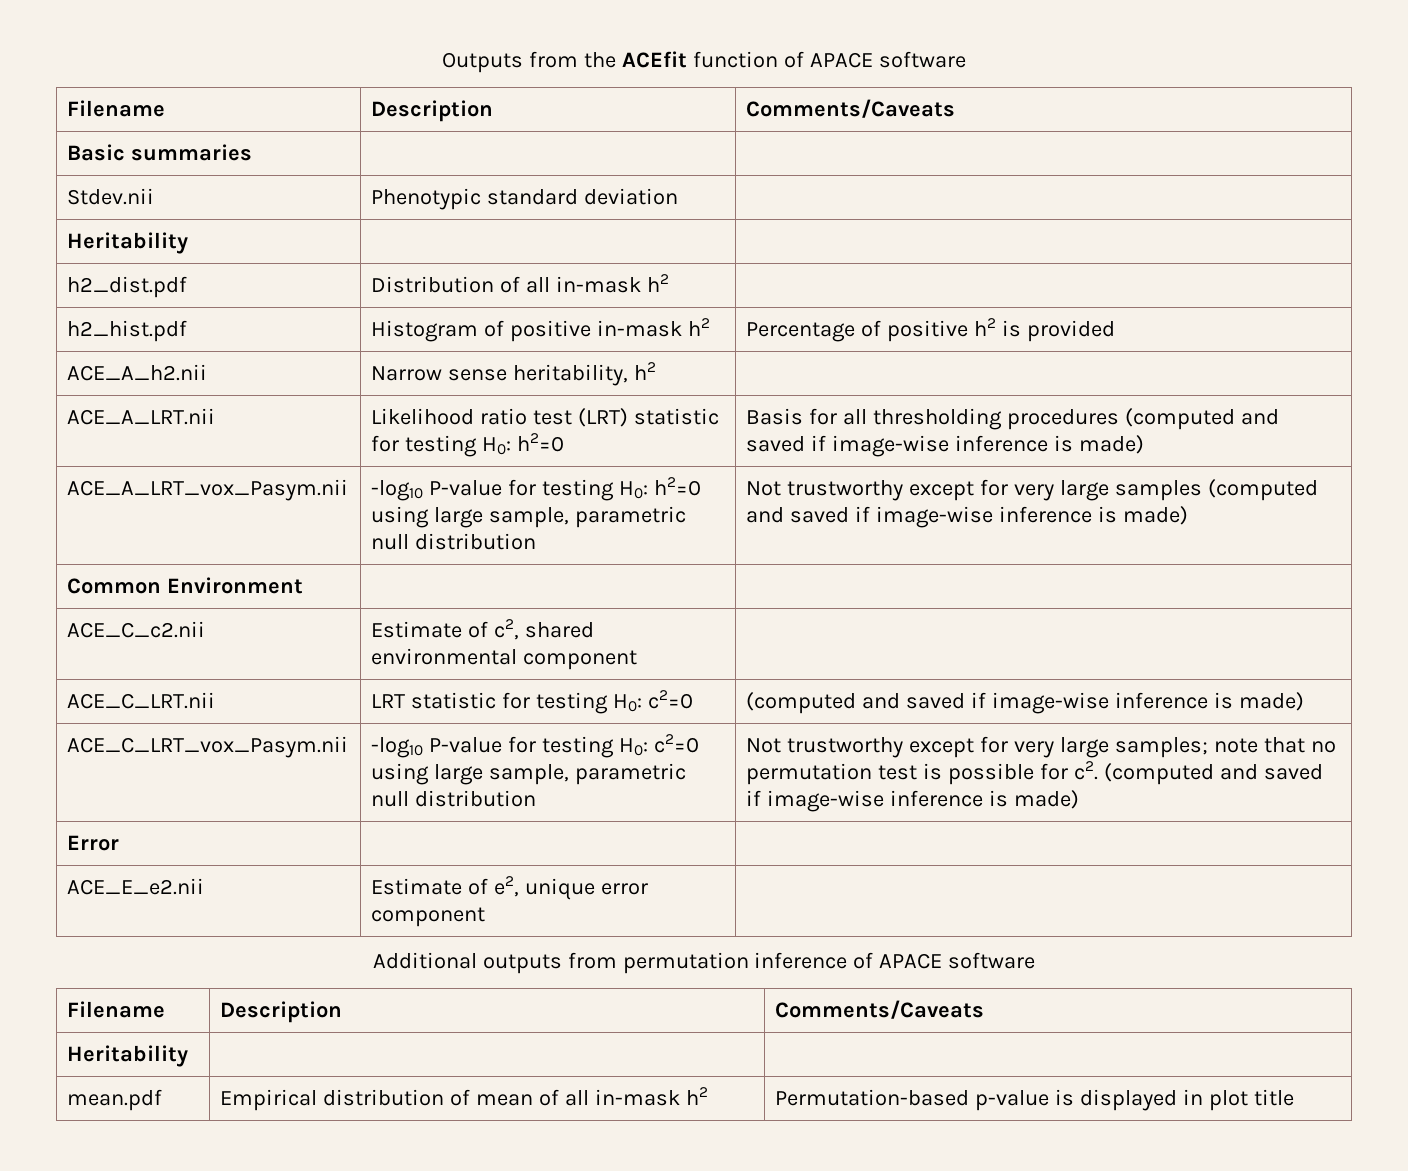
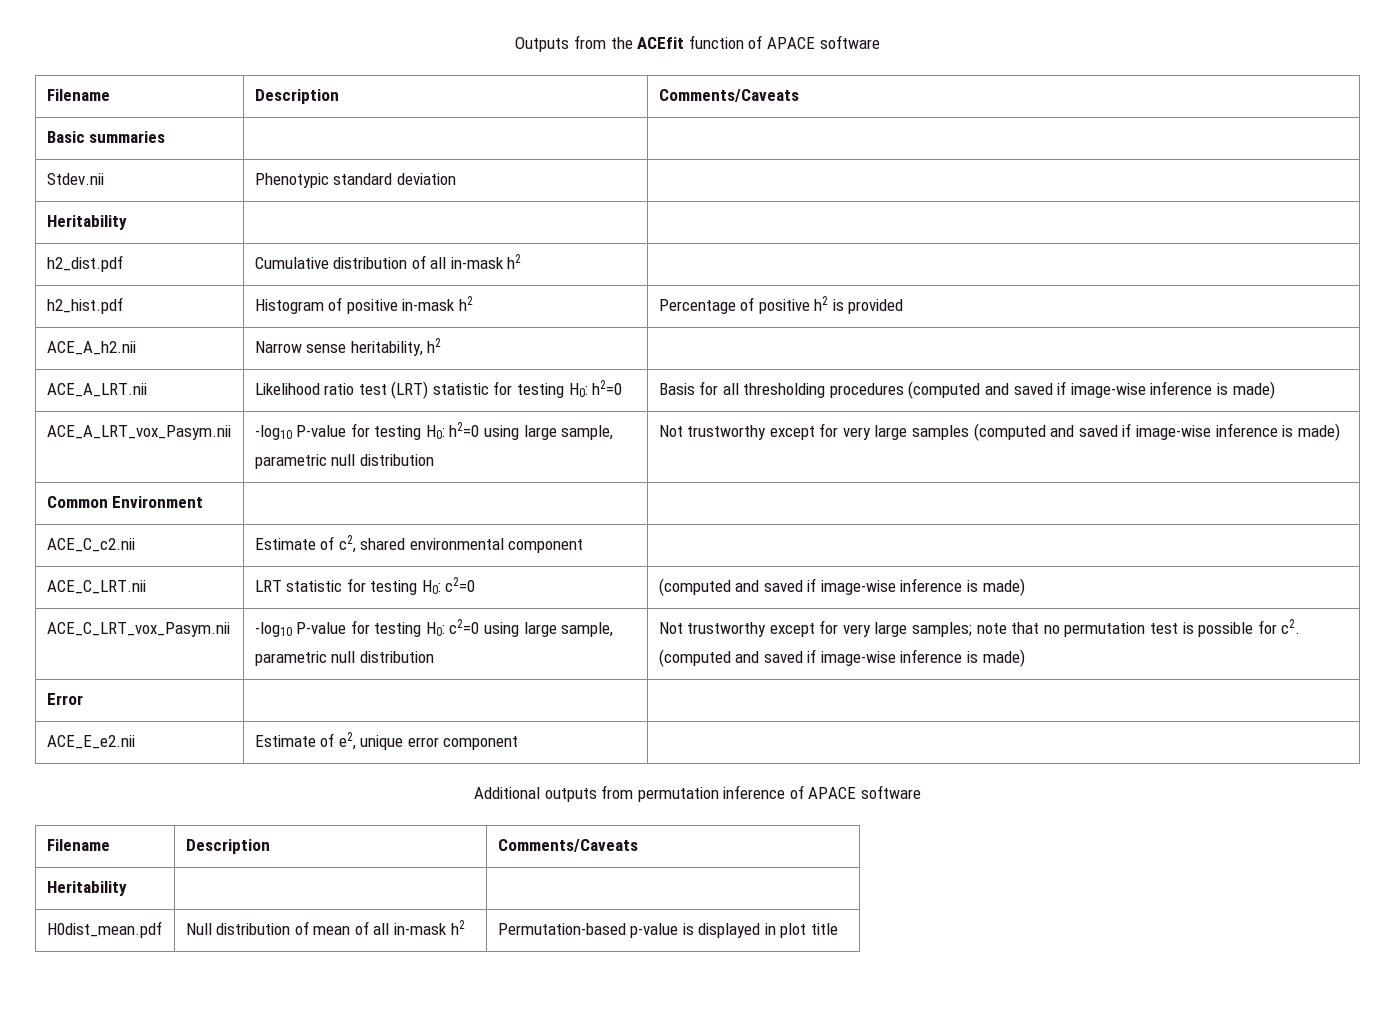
[371,276,495,293] Distribution -> [254,257,408,269] Cumulative distribution
[67,1089,163,1111] [220,1089,318,1111] mean.pdf | Empirical -> [46,921,162,938] [185,923,212,935] H0dist_mean.pdf | Null

